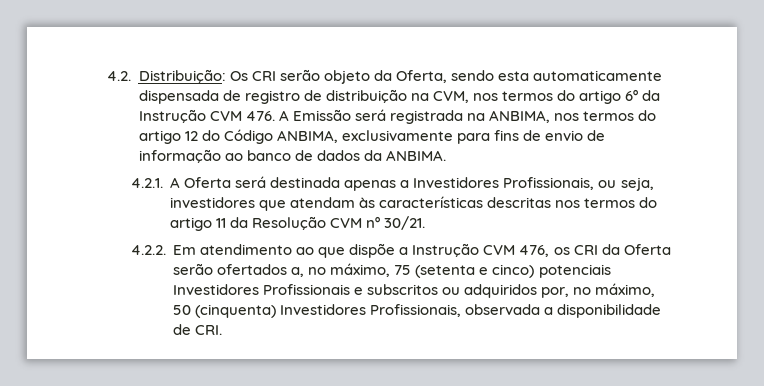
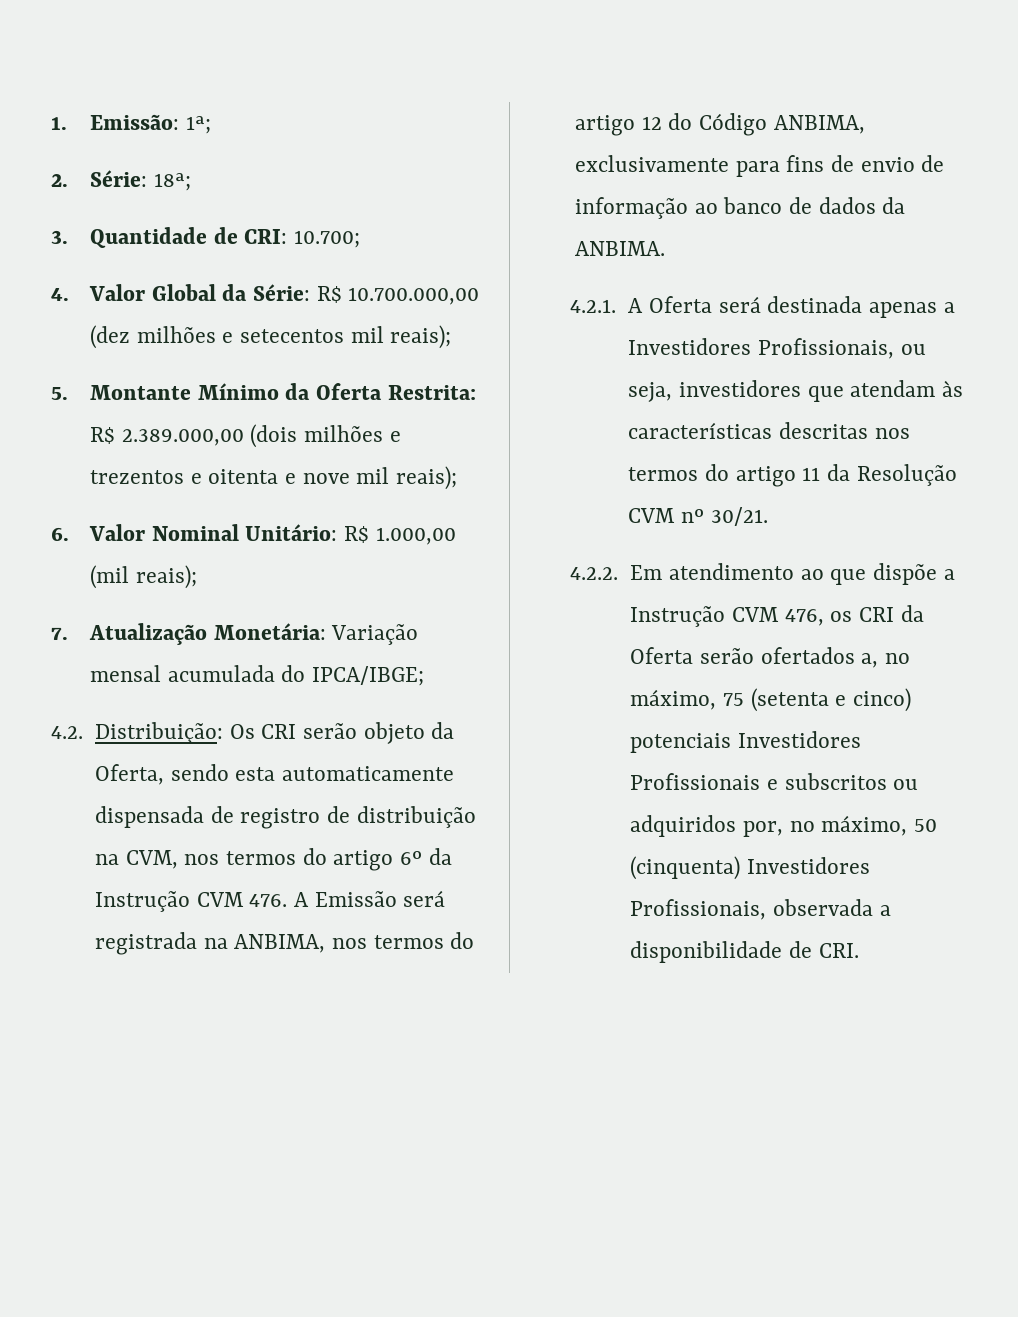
(107, 76) none -> [51,114,211,134] [51,170,191,191] [51,227,361,248] [51,284,480,305] [90,325,452,349] [51,383,476,400] [90,424,401,448] [90,466,457,490] [51,524,456,545] [90,565,197,589] [51,623,419,645] [90,665,425,686] 1. Emissão: 1ª; // 2. Série: 18ª; // 3. Quantidade de CRI: 10.700; // 4. Valor Global da Série: R$ 10.700.000,00 (dez milhões e setecentos mil reais); // 5. Montante Mínimo da Oferta Restrita: R$ 2.389.000,00 (dois milhões e trezentos e oitenta e nove mil reais); // 6. Valor Nominal Unitário: R$ 1.000,00 (mil reais); // 7. Atualização Monetária: Variação mensal acumulada do IPCA/IBGE; //

